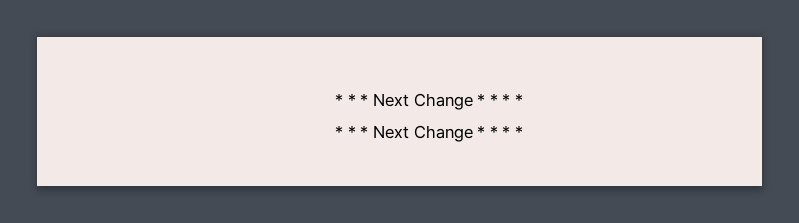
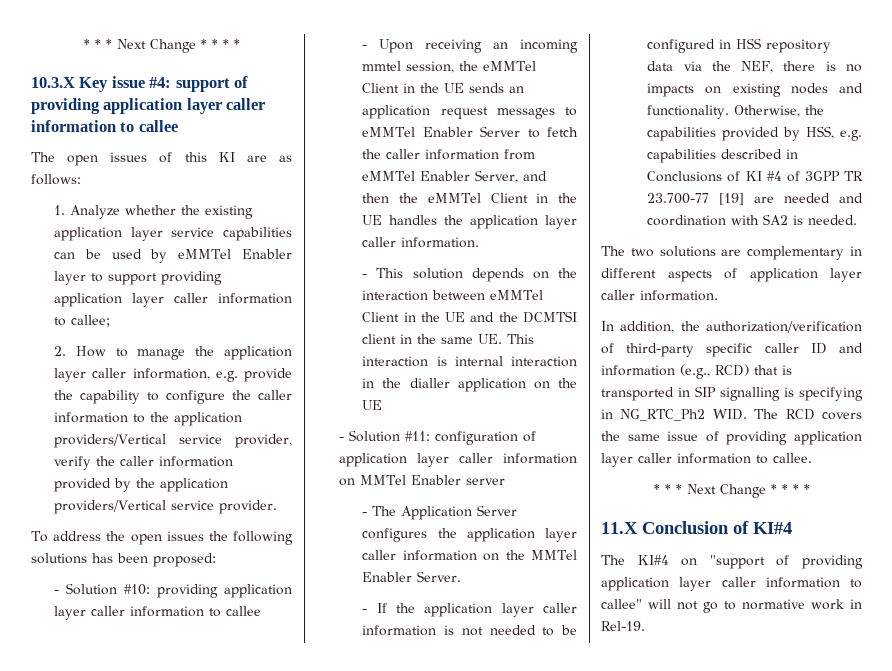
[335,93,523,110] [335,125,523,142] * * * Next Change * * * * // * * * Next Change * * * * -> [83,39,240,53] [31,76,249,92] [31,98,266,114] [31,120,178,132] [31,152,292,166] [31,174,81,185] [54,205,254,219] [54,227,292,241] [54,249,292,263] [54,271,223,285] [54,293,292,307] [54,315,111,327] [54,346,292,360] [54,368,292,382] [54,390,292,404] [54,412,243,426] [54,434,292,448] [54,456,234,470] [54,478,229,492] [54,500,278,514] [31,531,293,545] [31,553,216,567] [54,583,292,598] [54,606,262,620] [362,39,578,53] [362,61,537,73] [362,83,525,93] [362,105,577,119] [362,126,578,138] [362,149,536,160] [362,170,548,183] [362,193,577,203] [362,215,577,229] [362,237,480,248] [362,268,577,282] [362,290,544,301] [362,311,577,323] [362,334,535,344] [362,356,577,367] [362,378,577,392] [362,400,383,410] [339,430,537,445] [339,453,577,467] [339,475,506,486] [362,505,518,520] [362,528,577,542] [362,550,578,561] [362,571,462,582] [362,603,577,617] [362,625,577,636] [647,38,832,53] [647,61,862,73] [647,83,863,97] [647,105,825,119] [647,126,862,141] [647,149,799,163] [647,171,863,182] [647,193,863,205] [647,214,858,226] [601,246,862,260] [601,268,862,282] [601,290,718,301] [601,321,862,333] [601,343,863,357] [601,364,792,379] [601,386,863,401] [601,409,862,421] [601,431,862,445] [601,453,812,467] [653,484,810,498] [601,521,792,534] [601,555,863,569] [601,577,862,591] [601,599,862,613] [601,621,645,631] * * * Next Change * * * * // 10.3.X Key issue #4: support of providing application layer caller information to callee // The open issues of this KI are as follows: // 1. Analyze whether the existing application layer service capabilities can be used by eMMTel Enabler layer to support providing application layer caller information to callee; // 2. How to manage the application layer caller information, e.g. provide the capability to configure the caller information to the application providers/Vertical service provider, verify the caller information provided by the application providers/Vertical service provider. // To address the open issues the following solutions has been proposed: // - Solution #10: providing application layer caller information to callee // - Upon receiving an incoming mmtel session, the eMMTel Client in the UE sends an application request messages to eMMTel Enabler Server to fetch the caller information from eMMTel Enabler Server, and then the eMMTel Client in the UE handles the application layer caller information. // - This solution depends on the interaction between eMMTel Client in the UE and the DCMTSI client in the same UE. This interaction is internal interaction in the dialler application on the UE // - Solution #11: configuration of application layer caller information on MMTel Enabler server // - The Application Server configures the application layer caller information on the MMTel Enabler Server. // - If the application layer caller information is not needed to be configured in HSS repository data via the NEF, there is no impacts on existing nodes and functionality. Otherwise, the capabilities provided by HSS, e.g. capabilities described in Conclusions of KI #4 of 3GPP TR 23.700-77 [19] are needed and coordination with SA2 is needed. // The two solutions are complementary in different aspects of application layer caller information. // In addition, the authorization/verification of third-party specific caller ID and information (e.g., RCD) that is transported in SIP signalling is specifying in NG_RTC_Ph2 WID. The RCD covers the same issue of providing application layer caller information to callee. // * * * Next Change * * * * // 11.X Conclusion of KI#4 // The KI#4 on "support of providing application layer caller information to callee" will not go to normative work in Rel-19.

